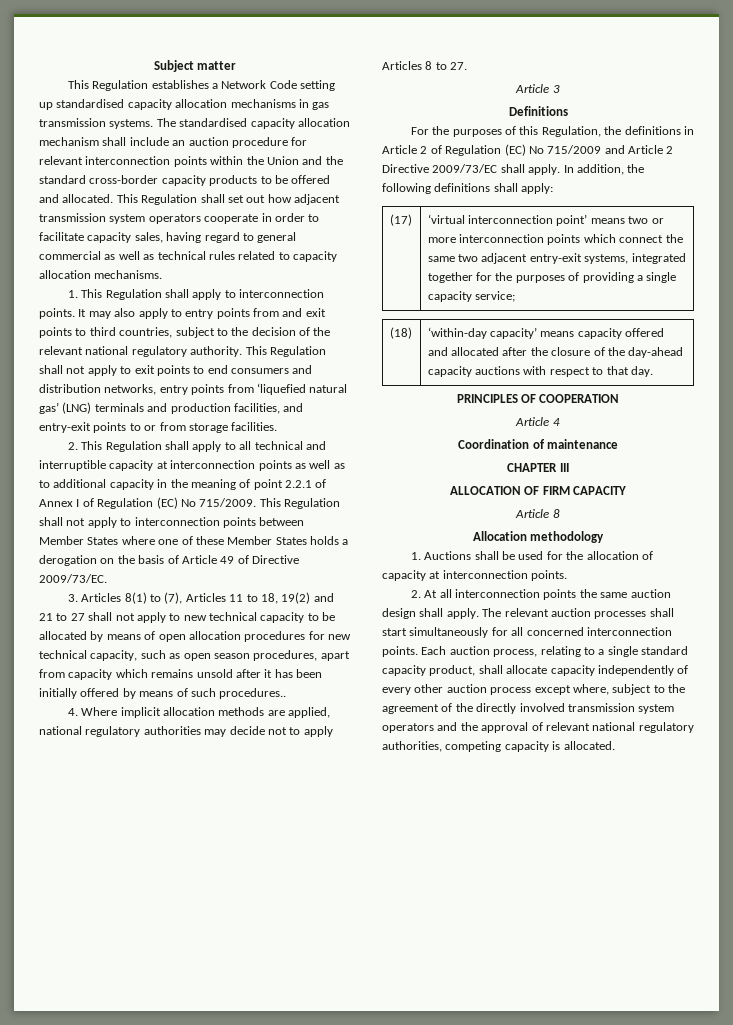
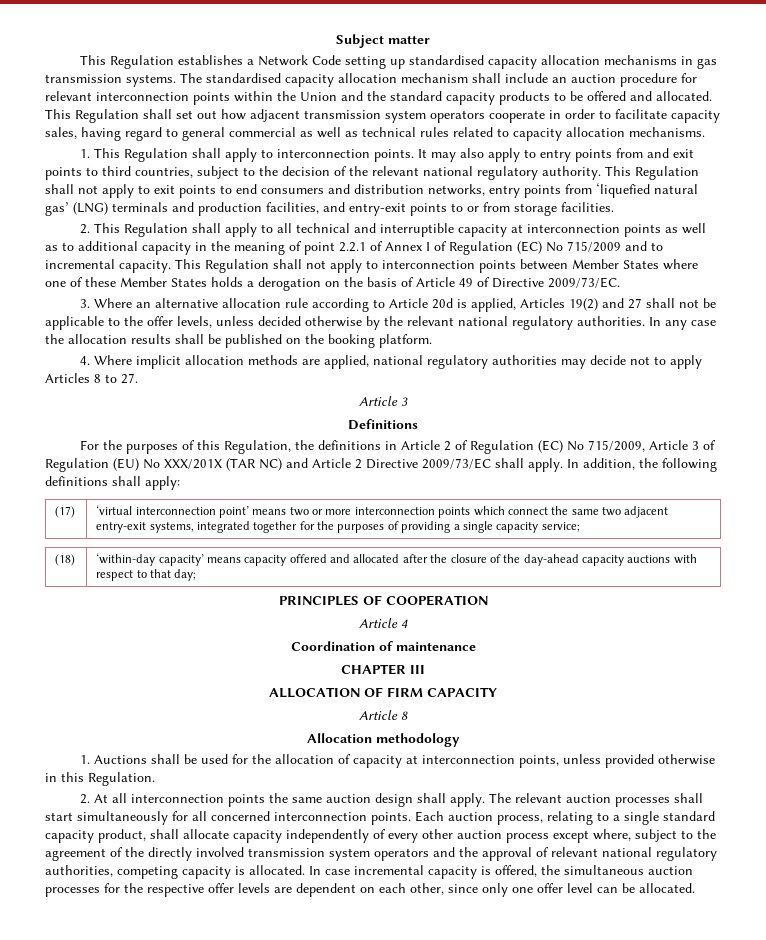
[89,175,159,184] cross-border -> (442, 96) none
[199,498,257,507] 715/2009. -> [567,241,663,252] [45,259,171,273] 715/2009 and to incremental capacity.
[81,592,334,604] [39,612,336,623] [39,631,351,642] [39,650,350,661] [39,669,322,680] [39,688,287,699] Articles 8(1) to (7), Articles 11 to 18, 19(2) and 21 to 27 shall not apply to new technical capacity to be allocated by means of open allocation procedures for new technical capacity, such as open season procedures, apart from capacity which remains unsold after it has been initially offered by means of such procedures.. -> [94,298,717,312] [45,316,716,330] [45,334,432,348] Where an alternative allocation rule according to Article 20d is applied, Articles 19(2) and 27 shall not be applicable to the offer levels, unless decided otherwise by the relevant national regulatory authorities. In any case the allocation results shall be published on the booking platform.
[547,145,602,154] 715/2009 -> [588,440,717,452] [45,458,282,472] 715/2009, Article 3 of Regulation (EU) No XXX/201X (TAR NC)
[630,366,653,377] day. -> [174,569,197,581] day;
[531,570,568,581] points. -> [519,754,716,768] [45,772,155,786] points, unless provided otherwise in this Regulation.
(615, 745) none -> [309,865,693,879] [45,883,695,897] In case incremental capacity is offered, the simultaneous auction processes for the respective offer levels are dependent on each other, since only one offer level can be allocated.

